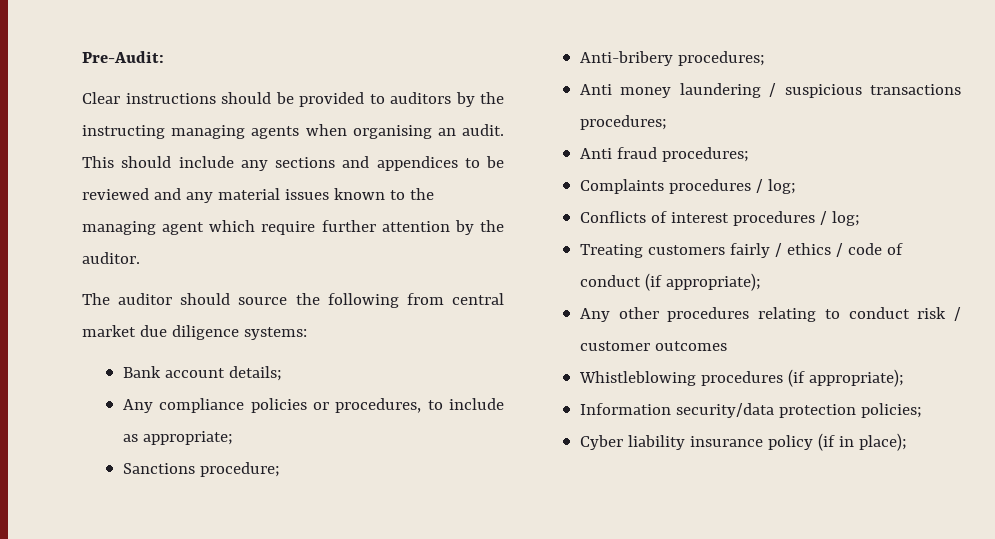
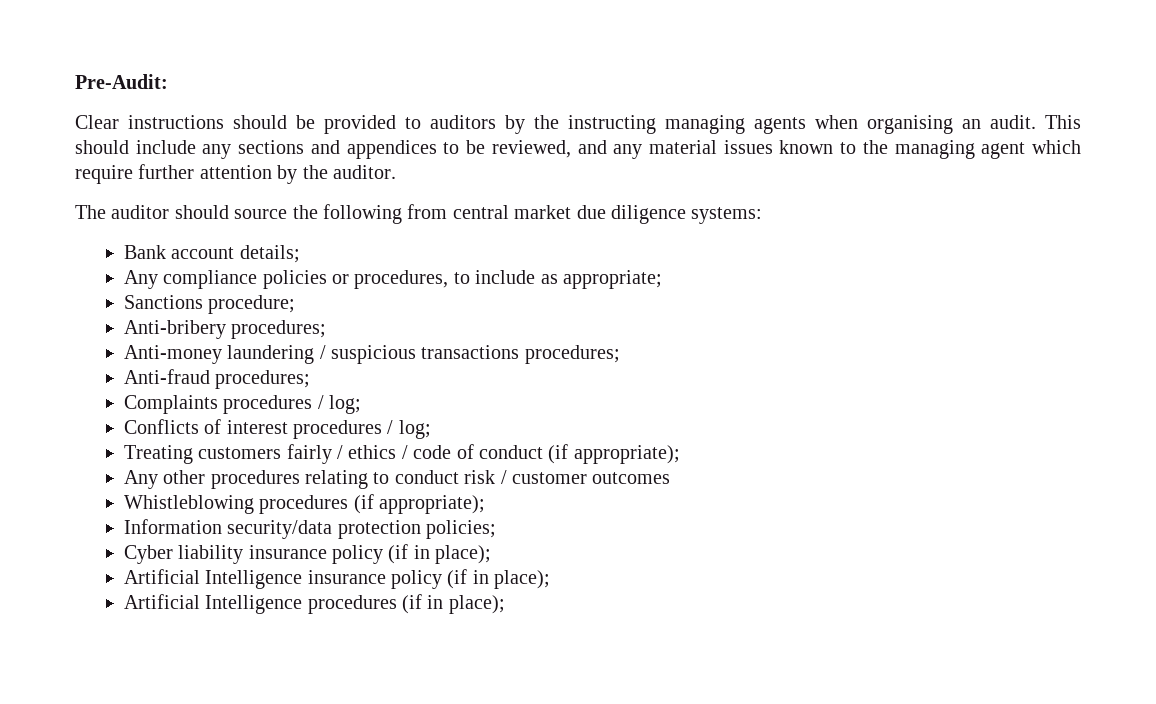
[82,188,149,200] reviewed -> [491,140,571,158] reviewed,
[579,84,672,98] Anti money -> [123,345,222,364] Anti-money
[579,147,657,159] Anti fraud -> [123,369,210,384] Anti-fraud
(907, 442) none -> [123,569,551,589] [123,594,505,614] // Artificial Intelligence insurance policy (if in place); // Artificial Intelligence procedures (if in place);

